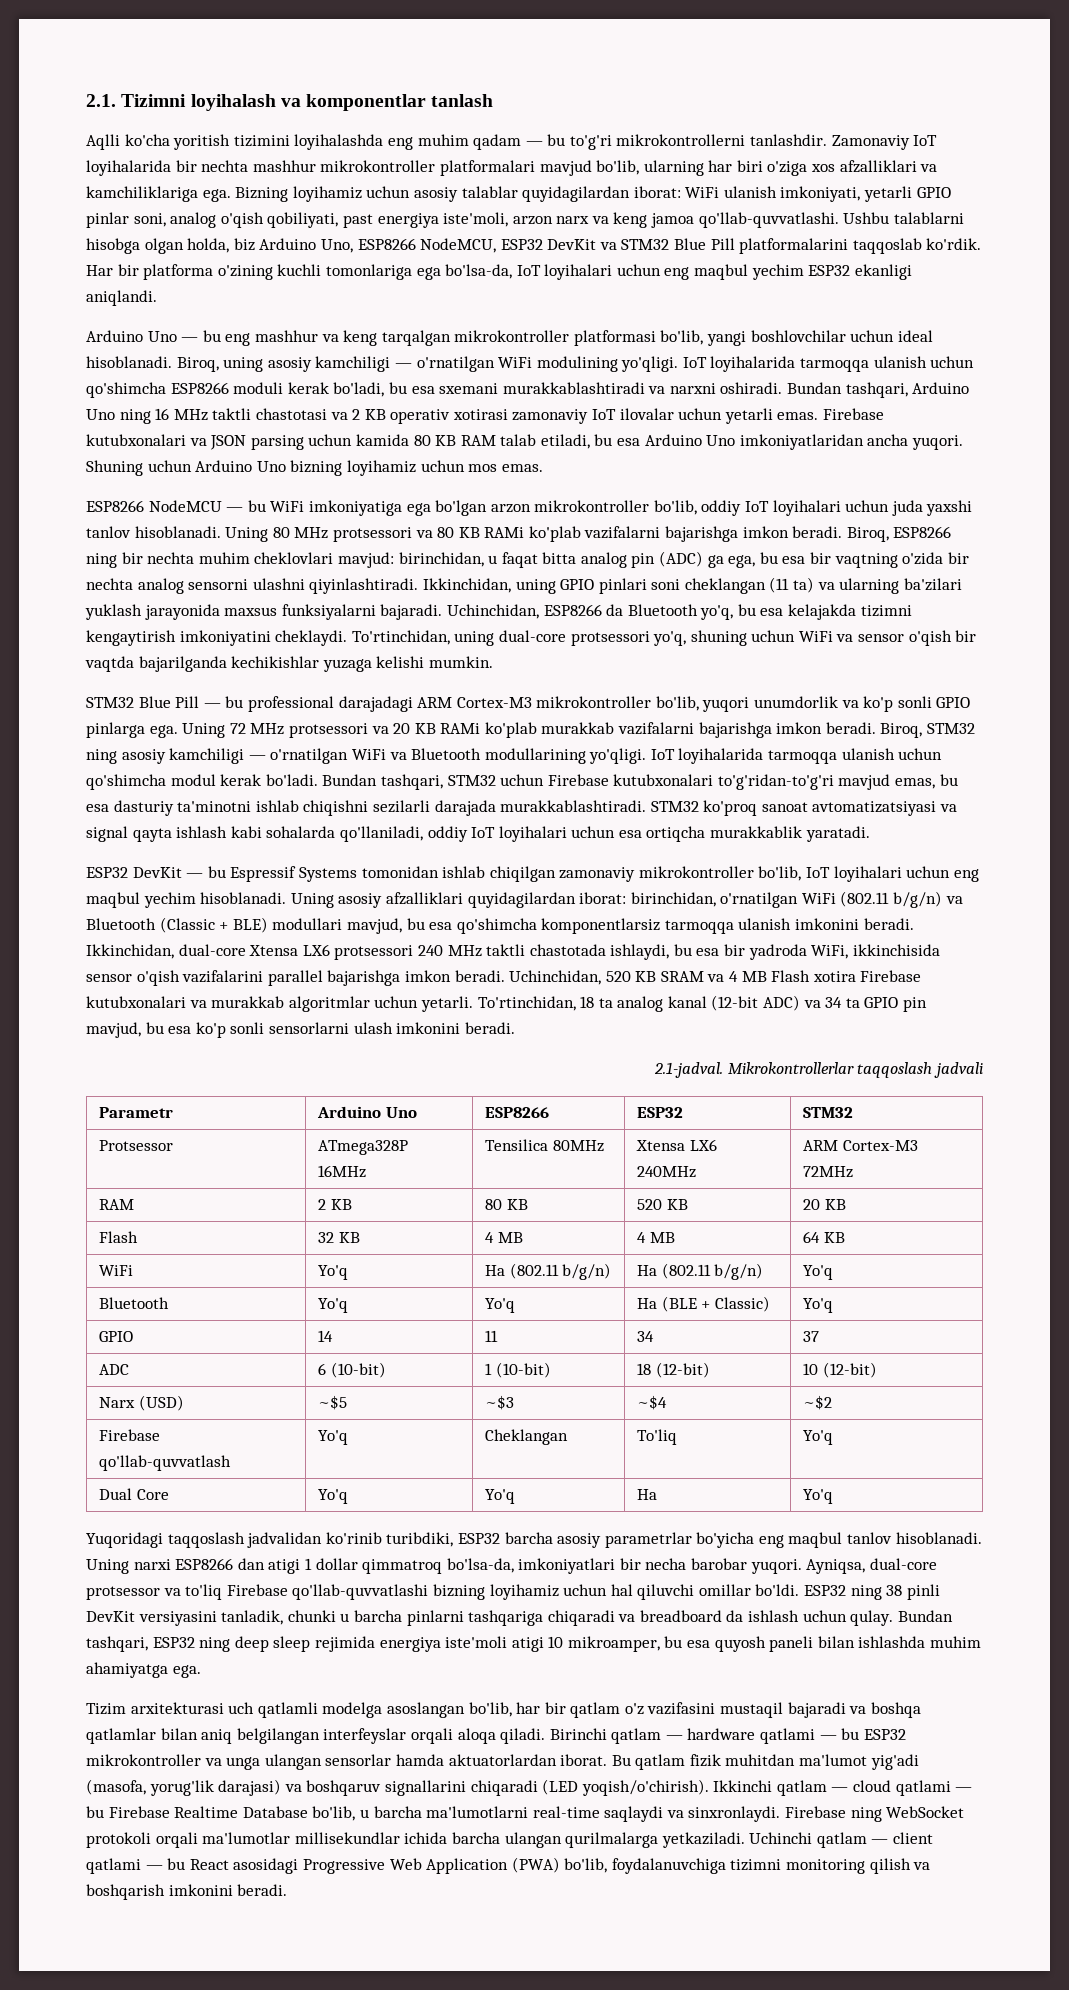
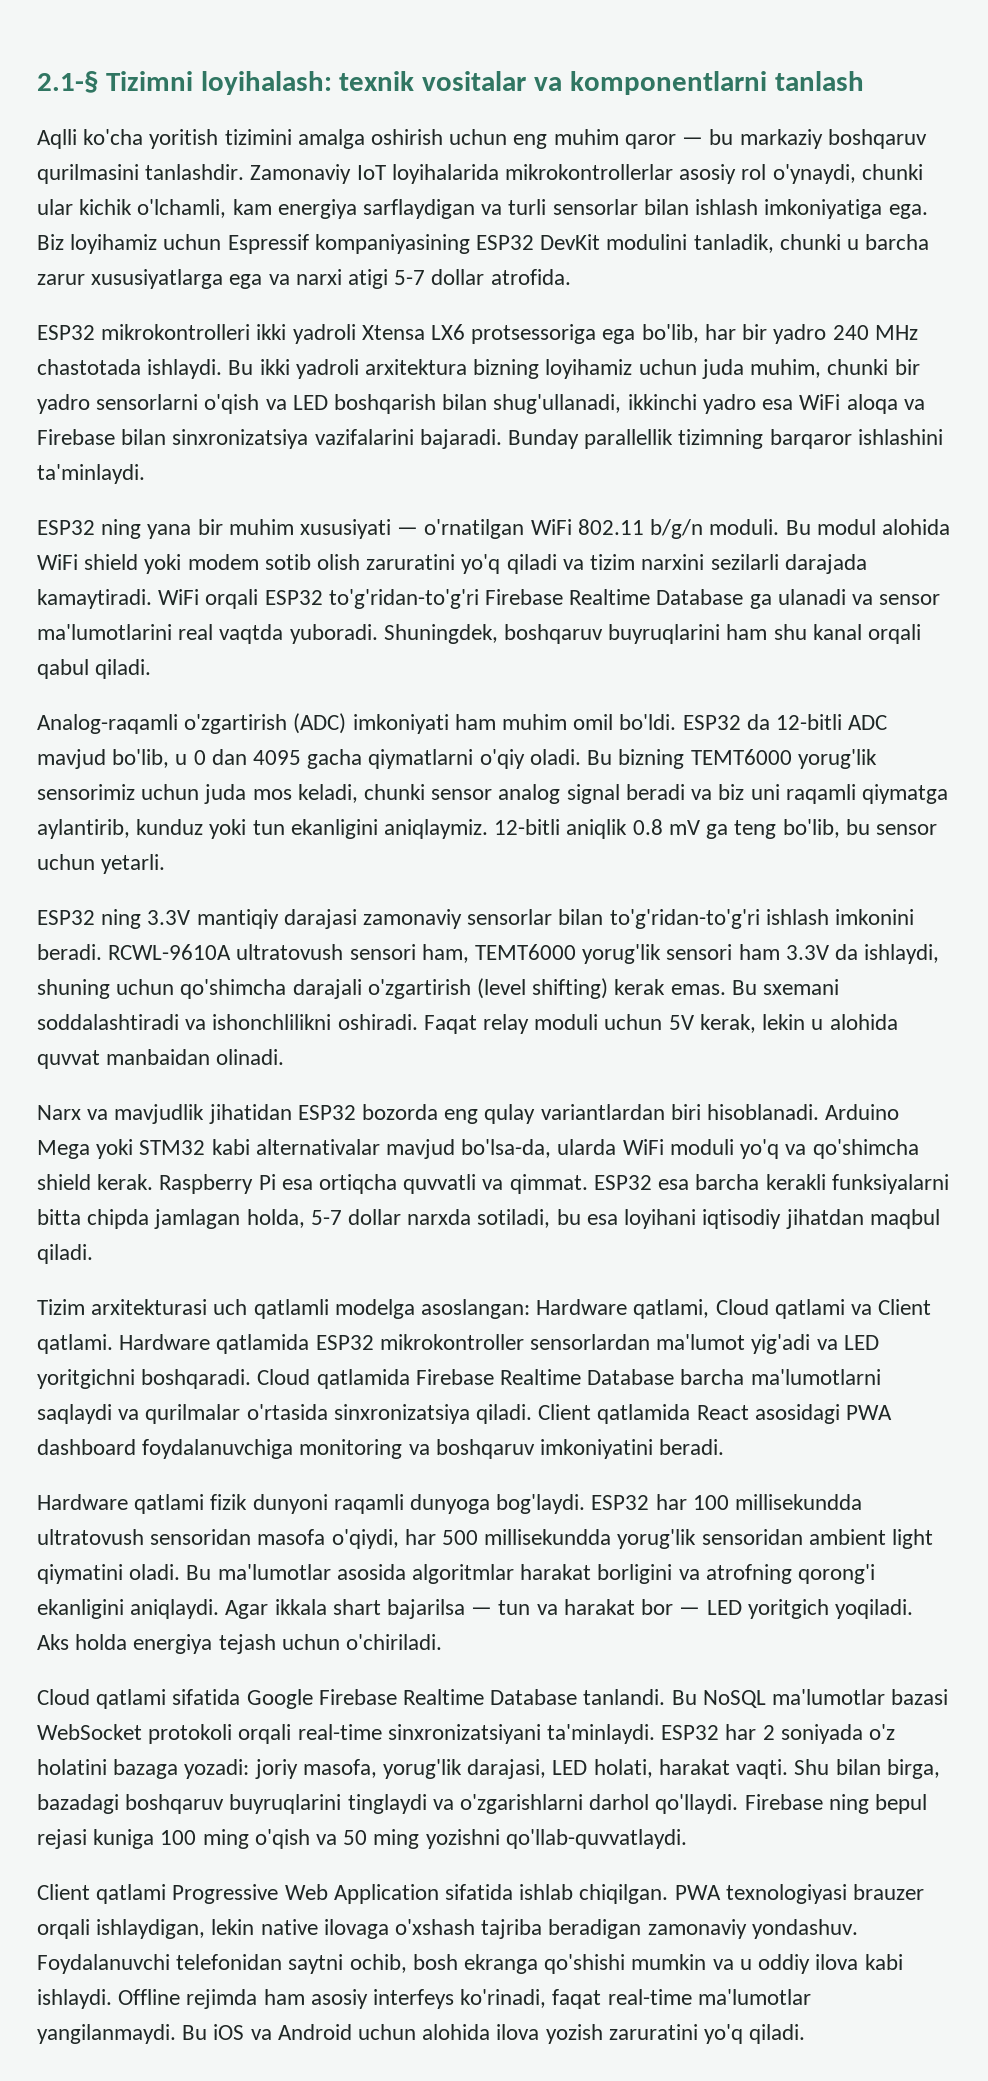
[86,94,427,111] 2.1. Tizimni loyihalash va komponentlar -> [37,71,767,95] 2.1-§ Tizimni loyihalash: texnik vositalar va komponentlarni
[294,134,384,150] loyihalashda -> [297,129,508,149] amalga oshirish uchun
[473,134,746,150] qadam — bu to'g'ri mikrokontrollerni -> [624,129,927,149] [37,164,139,184] qaror — bu markaziy boshqaruv qurilmasini
[175,160,938,176] [86,186,951,202] [86,212,964,228] [86,238,982,254] [86,264,912,280] [86,290,157,306] [86,330,933,346] [86,356,975,372] [86,382,970,398] [86,408,885,424] [86,434,964,450] [86,460,543,476] [86,500,973,516] [86,526,952,542] [86,551,969,568] [86,577,962,594] [85,604,912,620] [86,630,977,646] [85,656,493,672] [86,696,971,712] [86,722,976,738] [86,748,943,764] [86,774,958,790] [86,800,958,816] [86,826,870,842] [86,866,979,882] [86,891,963,908] [86,917,914,934] [86,944,940,960] [86,970,922,986] [86,995,928,1012] [86,1022,515,1038] [654,1062,984,1078] [99,1107,174,1118] [317,1106,417,1118] [485,1107,550,1118] [637,1107,684,1118] [803,1107,854,1118] [99,1140,174,1151] [318,1140,409,1155] [318,1165,367,1178] [485,1139,604,1152] [636,1139,717,1151] [637,1166,697,1178] [803,1140,918,1151] [803,1166,854,1178] [99,1199,135,1210] [318,1199,352,1210] [485,1199,528,1210] [637,1199,688,1210] [803,1199,846,1210] [99,1231,139,1243] [318,1232,360,1243] [485,1232,523,1243] [637,1232,675,1243] [803,1231,845,1243] [99,1265,134,1276] [318,1265,349,1280] [485,1263,612,1280] [637,1263,764,1280] [803,1265,834,1280] [99,1297,170,1309] [318,1298,349,1313] [485,1298,516,1313] [637,1296,770,1312] [803,1298,834,1313] [99,1331,134,1342] [318,1330,334,1342] [485,1330,499,1342] [637,1331,655,1342] [803,1331,820,1342] [99,1364,130,1375] [318,1362,386,1378] [485,1362,551,1378] [637,1362,710,1378] [803,1362,877,1378] [99,1395,184,1411] [318,1395,348,1410] [485,1395,515,1410] [637,1395,668,1410] [803,1395,833,1410] [99,1429,161,1441] [99,1455,232,1471] [318,1430,349,1445] [485,1429,569,1445] [637,1429,678,1445] [803,1430,834,1445] [99,1488,169,1500] [318,1489,349,1504] [485,1489,516,1504] [637,1489,658,1500] [803,1489,834,1504] [86,1532,982,1548] [86,1558,937,1574] [86,1584,940,1600] [86,1610,953,1626] [86,1636,982,1652] [86,1662,201,1678] bir nechta mashhur mikrokontroller platformalari mavjud bo'lib, ularning har biri o'ziga xos afzalliklari va kamchiliklariga ega. Bizning loyihamiz uchun asosiy talablar quyidagilardan iborat: WiFi ulanish imkoniyati, yetarli GPIO pinlar soni, analog o'qish qobiliyati, past energiya iste'moli, arzon narx va keng jamoa qo'llab-quvvatlashi. Ushbu talablarni hisobga olgan holda, biz Arduino Uno, ESP8266 NodeMCU, ESP32 DevKit va STM32 Blue Pill platformalarini taqqoslab ko'rdik. Har bir platforma o'zining kuchli tomonlariga ega bo'lsa-da, IoT loyihalari uchun eng maqbul yechim ESP32 ekanligi aniqlandi. // Arduino Uno — bu eng mashhur va keng tarqalgan mikrokontroller platformasi bo'lib, yangi boshlovchilar uchun ideal hisoblanadi. Biroq, uning asosiy kamchiligi — o'rnatilgan WiFi modulining yo'qligi. IoT loyihalarida tarmoqqa ulanish uchun qo'shimcha ESP8266 moduli kerak bo'ladi, bu esa sxemani murakkablashtiradi va narxni oshiradi. Bundan tashqari, Arduino Uno ning 16 MHz taktli chastotasi va 2 KB operativ xotirasi zamonaviy IoT ilovalar uchun yetarli emas. Firebase kutubxonalari va JSON parsing uchun kamida 80 KB RAM talab etiladi, bu esa Arduino Uno imkoniyatlaridan ancha yuqori. Shuning uchun Arduino Uno bizning loyihamiz uchun mos emas. // ESP8266 NodeMCU — bu WiFi imkoniyatiga ega bo'lgan arzon mikrokontroller bo'lib, oddiy IoT loyihalari uchun juda yaxshi tanlov hisoblanadi. Uning 80 MHz protsessori va 80 KB RAMi ko'plab vazifalarni bajarishga imkon beradi. Biroq, ESP8266 ning bir nechta muhim cheklovlari mavjud: birinchidan, u faqat bitta analog pin (ADC) ga ega, bu esa bir vaqtning o'zida bir nechta analog sensorni ulashni qiyinlashtiradi. Ikkinchidan, uning GPIO pinlari soni cheklangan (11 ta) va ularning ba'zilari yuklash jarayonida maxsus funksiyalarni bajaradi. Uchinchidan, ESP8266 da Bluetooth yo'q, bu esa kelajakda tizimni kengaytirish imkoniyatini cheklaydi. To'rtinchidan, uning dual-core protsessori yo'q, shuning uchun WiFi va sensor o'qish bir vaqtda bajarilganda kechikishlar yuzaga kelishi mumkin. // STM32 Blue Pill — bu professional darajadagi ARM Cortex-M3 mikrokontroller bo'lib, yuqori unumdorlik va ko'p sonli GPIO pinlarga ega. Uning 72 MHz protsessori va 20 KB RAMi ko'plab murakkab vazifalarni bajarishga imkon beradi. Biroq, STM32 ning asosiy kamchiligi — o'rnatilgan WiFi va Bluetooth modullarining yo'qligi. IoT loyihalarida tarmoqqa ulanish uchun qo'shimcha modul kerak bo'ladi. Bundan tashqari, STM32 uchun Firebase kutubxonalari to'g'ridan-to'g'ri mavjud emas, bu esa dasturiy ta'minotni ishlab chiqishni sezilarli darajada murakkablashtiradi. STM32 ko'proq sanoat avtomatizatsiyasi va signal qayta ishlash kabi sohalarda qo'llaniladi, oddiy IoT loyihalari uchun esa ortiqcha murakkablik yaratadi. // ESP32 DevKit — bu Espressif Systems tomonidan ishlab chiqilgan zamonaviy mikrokontroller bo'lib, IoT loyihalari uchun eng maqbul yechim hisoblanadi. Uning asosiy afzalliklari quyidagilardan iborat: birinchidan, o'rnatilgan WiFi (802.11 b/g/n) va Bluetooth (Classic + BLE) modullari mavjud, bu esa qo'shimcha komponentlarsiz tarmoqqa ulanish imkonini beradi. Ikkinchidan, dual-core Xtensa LX6 protsessori 240 MHz taktli chastotada ishlaydi, bu esa bir yadroda WiFi, ikkinchisida sensor o'qish vazifalarini parallel bajarishga imkon beradi. Uchinchidan, 520 KB SRAM va 4 MB Flash xotira Firebase kutubxonalari va murakkab algoritmlar uchun yetarli. To'rtinchidan, 18 ta analog kanal (12-bit ADC) va 34 ta GPIO pin mavjud, bu esa ko'p sonli sensorlarni ulash imkonini beradi. // 2.1-jadval. Mikrokontrollerlar taqqoslash jadvali // Parametr | Arduino Uno | ESP8266 | ESP32 | STM32 // Protsessor | ATmega328P 16MHz | Tensilica 80MHz | Xtensa LX6 240MHz | ARM Cortex-M3 72MHz // RAM | 2 KB | 80 KB | 520 KB | 20 KB // Flash | 32 KB | 4 MB | 4 MB | 64 KB // WiFi | Yo'q | Ha (802.11 b/g/n) | Ha (802.11 b/g/n) | Yo'q // Bluetooth | Yo'q | Yo'q | Ha (BLE + Classic) | Yo'q // GPIO | 14 | 11 | 34 | 37 // ADC | 6 (10-bit) | 1 (10-bit) | 18 (12-bit) | 10 (12-bit) // Narx (USD) | ~$5 | ~$3 | ~$4 | ~$2 // Firebase qo'llab-quvvatlash | Yo'q | Cheklangan | To'liq | Yo'q // Dual Core | Yo'q | Yo'q | Ha | Yo'q // Yuqoridagi taqqoslash jadvalidan ko'rinib turibdiki, ESP32 barcha asosiy parametrlar bo'yicha eng maqbul tanlov hisoblanadi. Uning narxi ESP8266 dan atigi 1 dollar qimmatroq bo'lsa-da, imkoniyatlari bir necha barobar yuqori. Ayniqsa, dual-core protsessor va to'liq Firebase qo'llab-quvvatlashi bizning loyihamiz uchun hal qiluvchi omillar bo'ldi. ESP32 ning 38 pinli DevKit versiyasini tanladik, chunki u barcha pinlarni tashqariga chiqaradi va breadboard da ishlash uchun qulay. Bundan tashqari, ESP32 ning deep sleep rejimida energiya iste'moli atigi 10 mikroamper, bu esa quyosh paneli bilan ishlashda muhim ahamiyatga ega. -> [505,164,923,184] [37,199,928,219] [37,234,930,254] [37,269,571,289] [37,324,918,344] [37,359,920,379] [37,394,925,414] [37,429,943,449] [37,464,145,484] [37,519,950,539] [37,554,867,574] [37,589,941,609] [37,624,922,644] [37,659,152,679] [37,713,888,734] [37,749,877,769] [37,784,948,804] [37,819,937,839] [37,854,166,874] [37,909,915,929] [37,944,940,964] [37,978,840,999] [37,1014,898,1034] [37,1049,285,1069] [37,1104,900,1124] [37,1139,919,1159] [37,1174,949,1194] [37,1209,940,1229] [37,1244,93,1264] mikrokontrollerlar asosiy rol o'ynaydi, chunki ular kichik o'lchamli, kam energiya sarflaydigan va turli sensorlar bilan ishlash imkoniyatiga ega. Biz loyihamiz uchun Espressif kompaniyasining ESP32 DevKit modulini tanladik, chunki u barcha zarur xususiyatlarga ega va narxi atigi 5-7 dollar atrofida. // ESP32 mikrokontrolleri ikki yadroli Xtensa LX6 protsessoriga ega bo'lib, har bir yadro 240 MHz chastotada ishlaydi. Bu ikki yadroli arxitektura bizning loyihamiz uchun juda muhim, chunki bir yadro sensorlarni o'qish va LED boshqarish bilan shug'ullanadi, ikkinchi yadro esa WiFi aloqa va Firebase bilan sinxronizatsiya vazifalarini bajaradi. Bunday parallellik tizimning barqaror ishlashini ta'minlaydi. // ESP32 ning yana bir muhim xususiyati — o'rnatilgan WiFi 802.11 b/g/n moduli. Bu modul alohida WiFi shield yoki modem sotib olish zaruratini yo'q qiladi va tizim narxini sezilarli darajada kamaytiradi. WiFi orqali ESP32 to'g'ridan-to'g'ri Firebase Realtime Database ga ulanadi va sensor ma'lumotlarini real vaqtda yuboradi. Shuningdek, boshqaruv buyruqlarini ham shu kanal orqali qabul qiladi. // Analog-raqamli o'zgartirish (ADC) imkoniyati ham muhim omil bo'ldi. ESP32 da 12-bitli ADC mavjud bo'lib, u 0 dan 4095 gacha qiymatlarni o'qiy oladi. Bu bizning TEMT6000 yorug'lik sensorimiz uchun juda mos keladi, chunki sensor analog signal beradi va biz uni raqamli qiymatga aylantirib, kunduz yoki tun ekanligini aniqlaymiz. 12-bitli aniqlik 0.8 mV ga teng bo'lib, bu sensor uchun yetarli. // ESP32 ning 3.3V mantiqiy darajasi zamonaviy sensorlar bilan to'g'ridan-to'g'ri ishlash imkonini beradi. RCWL-9610A ultratovush sensori ham, TEMT6000 yorug'lik sensori ham 3.3V da ishlaydi, shuning uchun qo'shimcha darajali o'zgartirish (level shifting) kerak emas. Bu sxemani soddalashtiradi va ishonchlilikni oshiradi. Faqat relay moduli uchun 5V kerak, lekin u alohida quvvat manbaidan olinadi. // Narx va mavjudlik jihatidan ESP32 bozorda eng qulay variantlardan biri hisoblanadi. Arduino Mega yoki STM32 kabi alternativalar mavjud bo'lsa-da, ularda WiFi moduli yo'q va qo'shimcha shield kerak. Raspberry Pi esa ortiqcha quvvatli va qimmat. ESP32 esa barcha kerakli funksiyalarni bitta chipda jamlagan holda, 5-7 dollar narxda sotiladi, bu esa loyihani iqtisodiy jihatdan maqbul qiladi.
[386,1702,921,1718] [86,1728,906,1744] [86,1754,919,1770] [86,1779,973,1796] [86,1806,369,1821] asoslangan bo'lib, har bir qatlam o'z vazifasini mustaqil bajaradi va boshqa qatlamlar bilan aniq belgilangan interfeyslar orqali aloqa qiladi. Birinchi qatlam — hardware qatlami — bu ESP32 mikrokontroller va unga ulangan sensorlar hamda aktuatorlardan iborat. Bu qatlam fizik muhitdan ma'lumot yig'adi (masofa, yorug'lik darajasi) va boshqaruv signallarini chiqaradi (LED yoqish/o'chirish). Ikkinchi qatlam — cloud qatlami — bu Firebase Realtime Database bo'lib, u -> [421,1299,932,1319] [37,1334,879,1354] [37,1369,675,1389] asoslangan: Hardware qatlami, Cloud qatlami va Client qatlami. Hardware qatlamida ESP32 mikrokontroller sensorlardan ma'lumot yig'adi va LED yoritgichni boshqaradi. Cloud qatlamida Firebase Realtime Database
[532,1806,600,1818] real-time -> (881, 1377) none
[688,1806,965,1822] [86,1832,934,1848] [86,1857,931,1874] [86,1884,288,1900] sinxronlaydi. Firebase ning WebSocket protokoli orqali ma'lumotlar millisekundlar ichida barcha ulangan qurilmalarga yetkaziladi. Uchinchi qatlam — client qatlami — bu React asosidagi Progressive Web Application (PWA) bo'lib, foydalanuvchiga tizimni monitoring qilish va boshqarish imkonini beradi. -> [145,1404,893,1424] [37,1439,725,1459] [37,1494,863,1514] [37,1529,934,1549] [37,1564,876,1584] [37,1599,913,1619] [37,1634,443,1654] [37,1689,949,1709] [37,1724,896,1744] [37,1759,940,1779] [37,1794,928,1814] [37,1829,687,1849] [37,1884,925,1904] [37,1919,858,1939] [37,1954,903,1974] [37,1989,811,2009] [37,2024,806,2044] qurilmalar o'rtasida sinxronizatsiya qiladi. Client qatlamida React asosidagi PWA dashboard foydalanuvchiga monitoring va boshqaruv imkoniyatini beradi. // Hardware qatlami fizik dunyoni raqamli dunyoga bog'laydi. ESP32 har 100 millisekundda ultratovush sensoridan masofa o'qiydi, har 500 millisekundda yorug'lik sensoridan ambient light qiymatini oladi. Bu ma'lumotlar asosida algoritmlar harakat borligini va atrofning qorong'i ekanligini aniqlaydi. Agar ikkala shart bajarilsa — tun va harakat bor — LED yoritgich yoqiladi. Aks holda energiya tejash uchun o'chiriladi. // Cloud qatlami sifatida Google Firebase Realtime Database tanlandi. Bu NoSQL ma'lumotlar bazasi WebSocket protokoli orqali real-time sinxronizatsiyani ta'minlaydi. ESP32 har 2 soniyada o'z holatini bazaga yozadi: joriy masofa, yorug'lik darajasi, LED holati, harakat vaqti. Shu bilan birga, bazadagi boshqaruv buyruqlarini tinglaydi va o'zgarishlarni darhol qo'llaydi. Firebase ning bepul rejasi kuniga 100 ming o'qish va 50 ming yozishni qo'llab-quvvatlaydi. // Client qatlami Progressive Web Application sifatida ishlab chiqilgan. PWA texnologiyasi brauzer orqali ishlaydigan, lekin native ilovaga o'xshash tajriba beradigan zamonaviy yondashuv. Foydalanuvchi telefonidan saytni ochib, bosh ekranga qo'shishi mumkin va u oddiy ilova kabi ishlaydi. Offline rejimda ham asosiy interfeys ko'rinadi, faqat real-time ma'lumotlar yangilanmaydi. Bu iOS va Android uchun alohida ilova yozish zaruratini yo'q qiladi.

